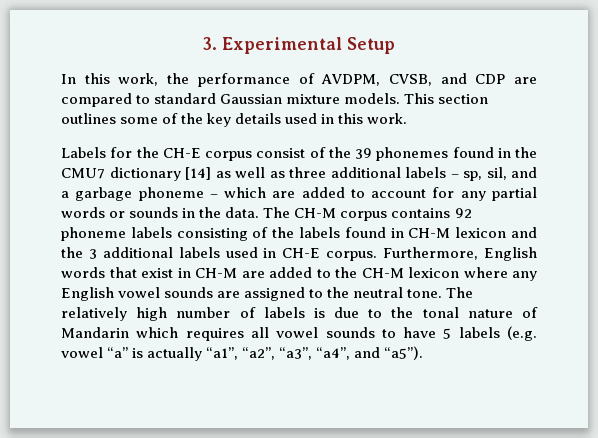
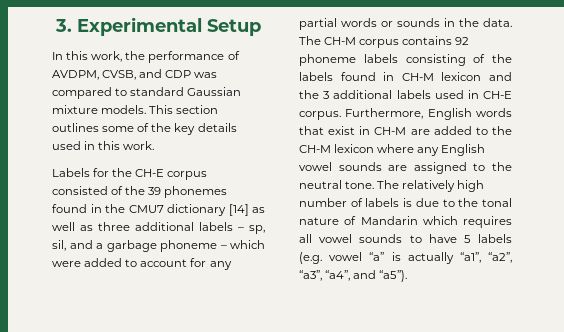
[514,77,537,84] are -> [194,72,218,78] was
[256,148,306,158] consist -> [52,186,108,195] consisted
[272,191,296,198] are -> [52,261,81,267] were

